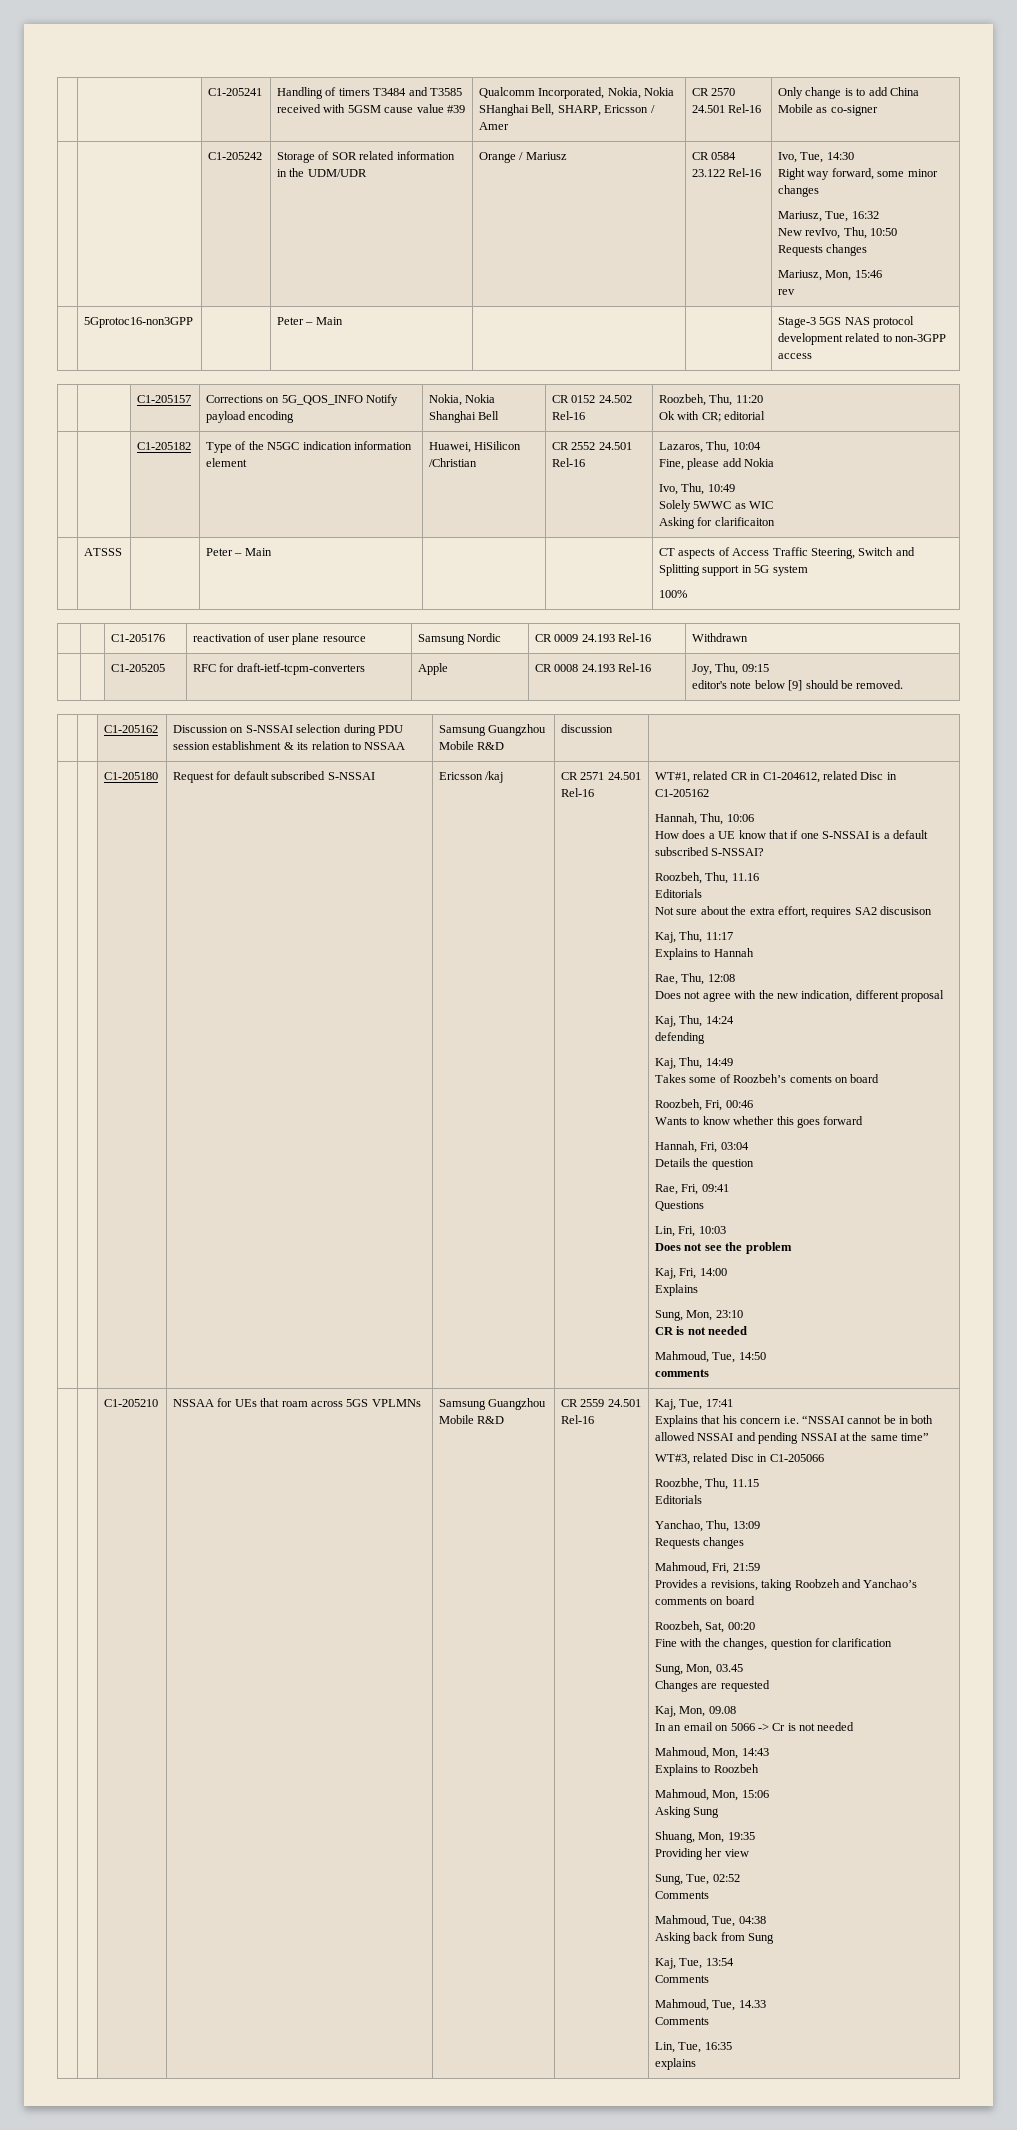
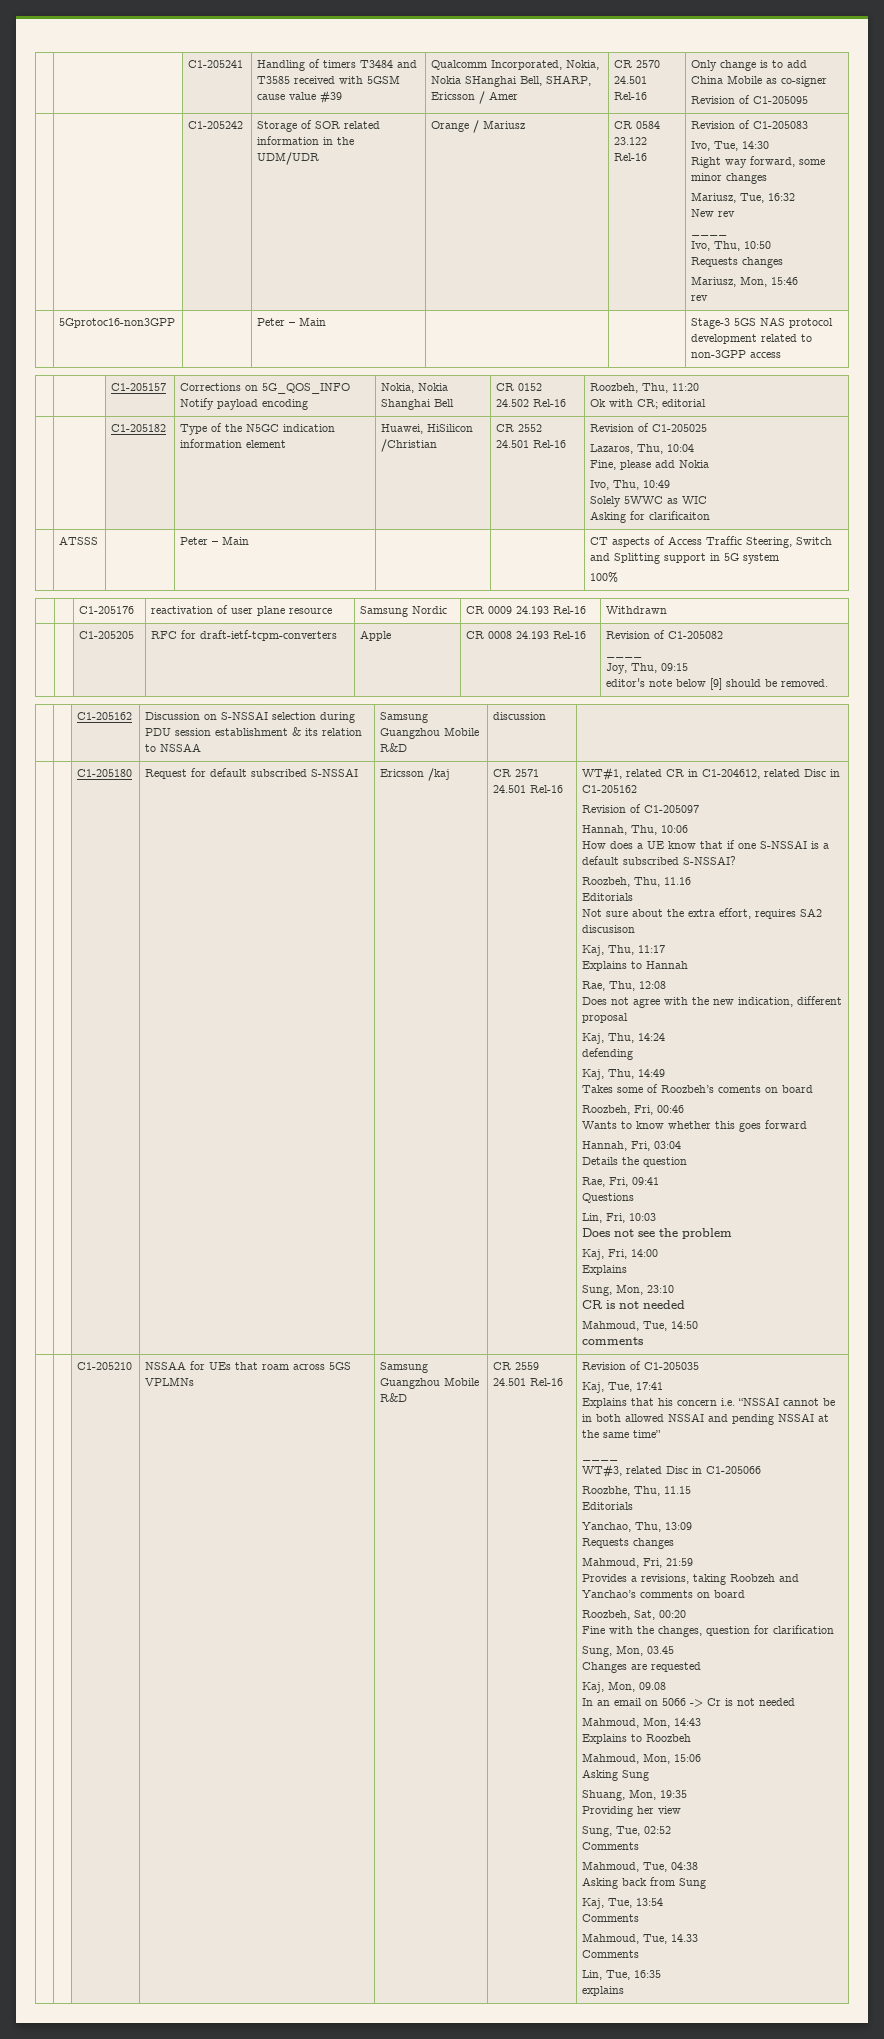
(878, 110) none -> [691,95,809,104] // Revision of C1-205095
(762, 172) none -> [691,120,809,129] Revision of C1-205083 //
[805,228,841,239] revIvo, -> [718,211,736,217] [691,233,728,236] [691,241,711,251] rev // ____ // Ivo,
(586, 462) none -> [590,423,708,432] Revision of C1-205025 //
(652, 667) none -> [606,630,724,639] [606,655,643,658] Revision of C1-205082 // ____ //
(710, 793) none -> [582,804,700,813] // Revision of C1-205097
(595, 1419) none -> [582,1361,700,1370] Revision of C1-205035 //
(930, 1437) none -> [582,1458,619,1461] // ____

